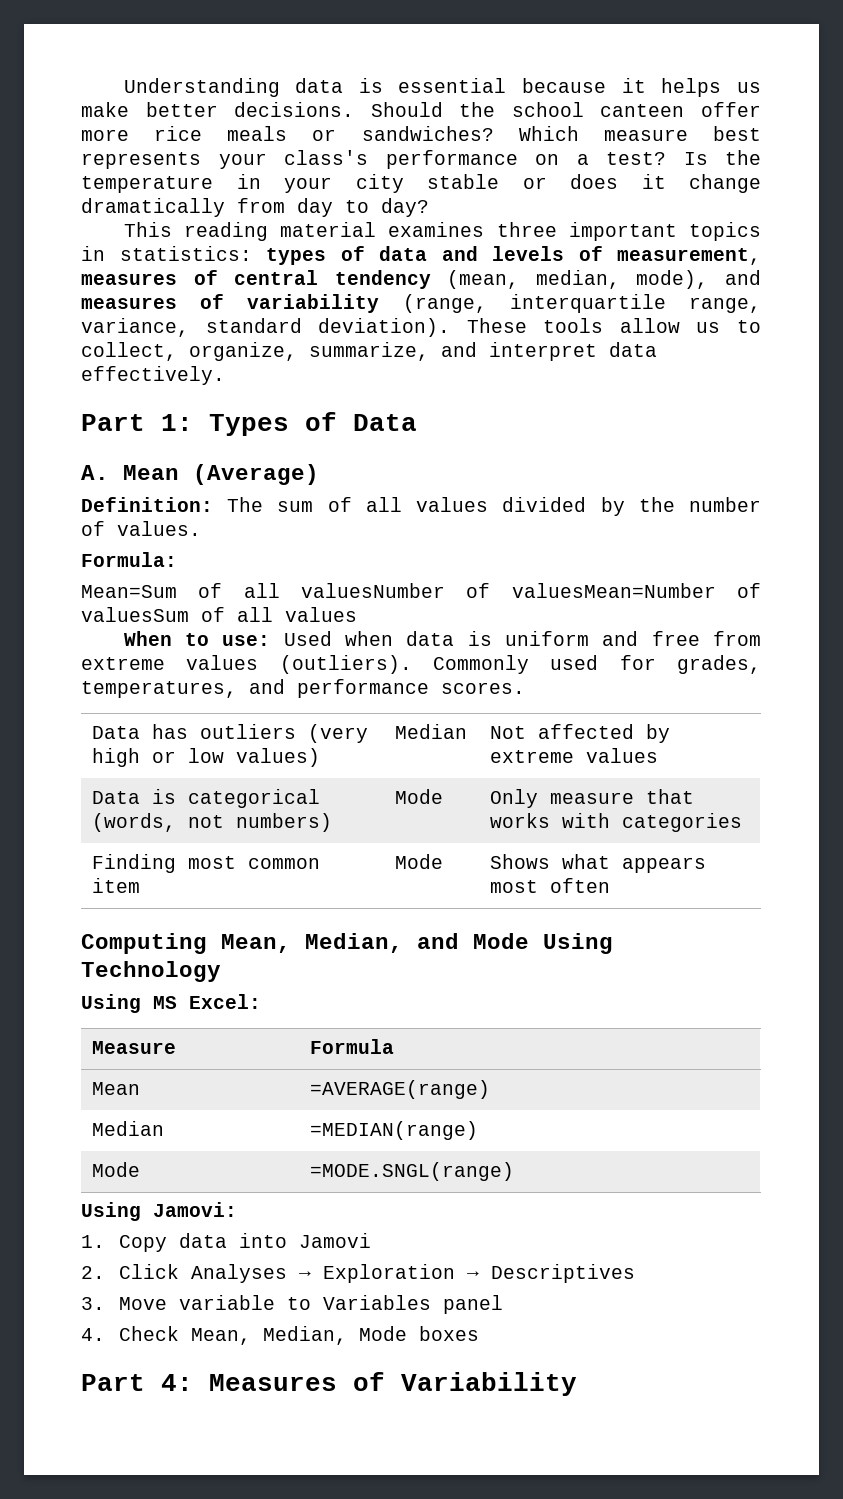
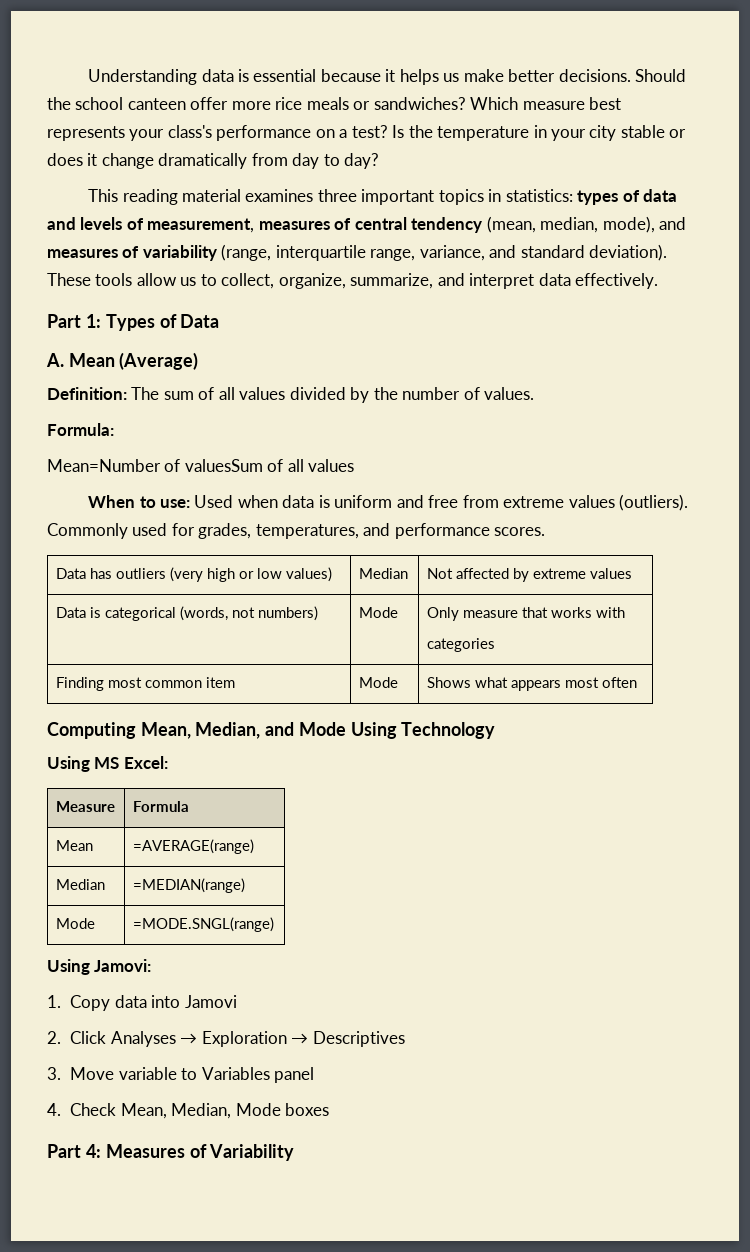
(189, 327) none -> [489,245,517,258] and
[81,583,716,598] Mean=Sum of all valuesNumber of valuesMean=Number -> [47,459,161,472] Mean=Number
(611, 820) none -> (626, 612) //

